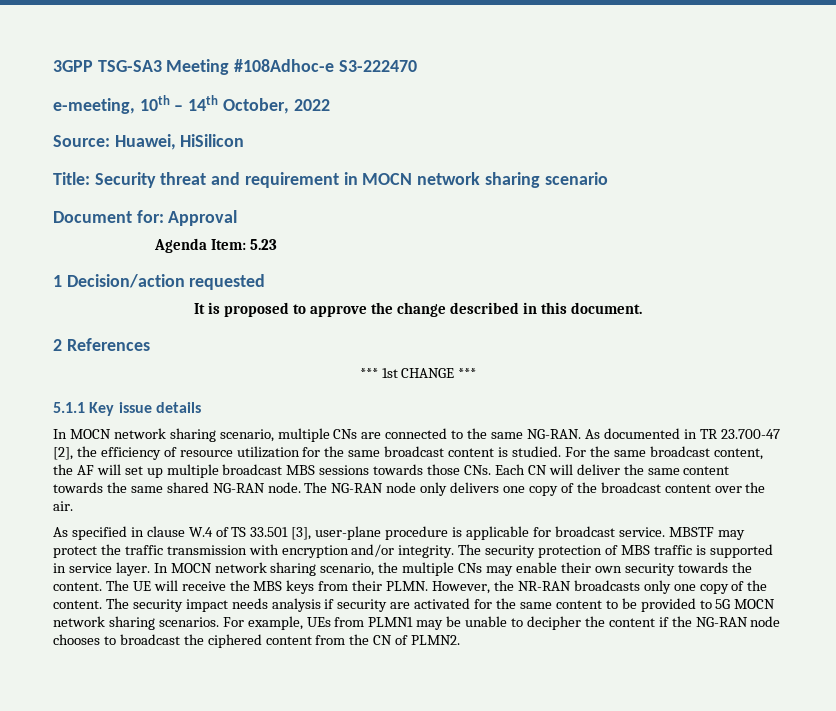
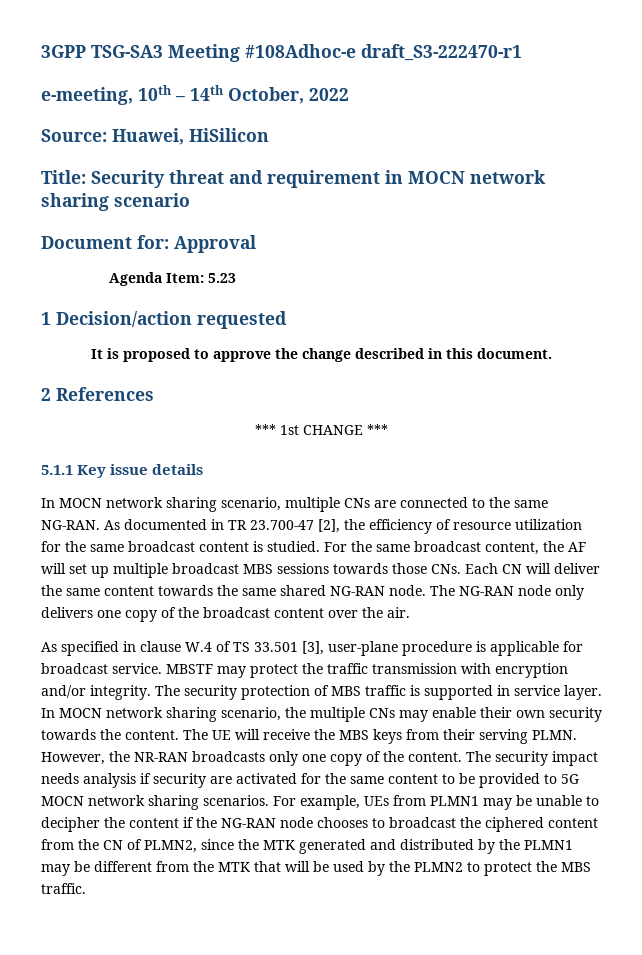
[338,60,417,72] S3-222470 -> [361,44,522,61] draft_S3-222470-r1
(383, 585) none -> [479,729,528,744] serving
[411,635,461,645] PLMN2. -> [144,839,573,854] [41,861,591,876] [41,883,86,894] PLMN2, since the MTK generated and distributed by the PLMN1 may be different from the MTK that will be used by the PLMN2 to protect the MBS traffic.

